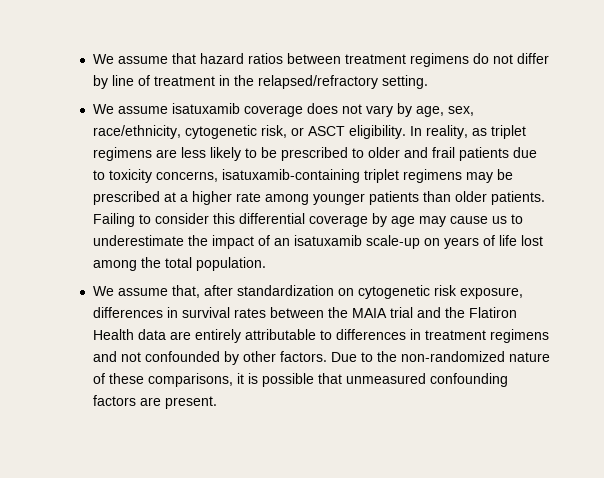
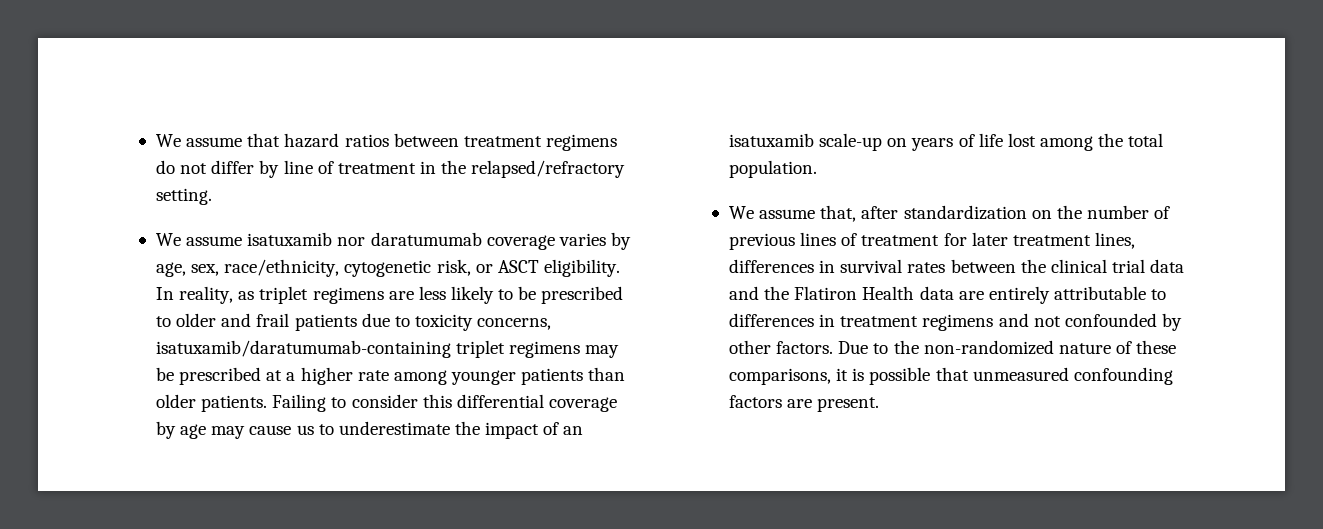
[243,103,393,117] coverage does not vary -> [337,232,606,250] nor daratumumab coverage varies
[221,169,360,183] isatuxamib-containing -> [156,340,452,358] isatuxamib/daratumumab-containing
[357,285,523,299] cytogenetic risk exposure, -> [1056,205,1171,219] [729,232,1135,250] the number of previous lines of treatment for later treatment lines,
[351,307,413,318] MAIA trial -> [1050,259,1185,273] clinical trial data

